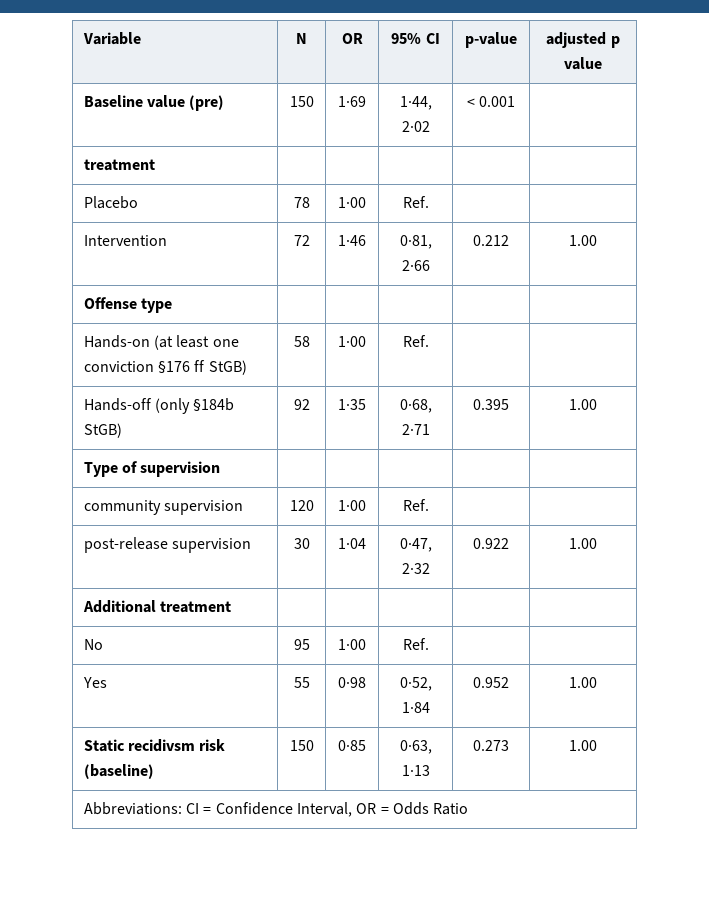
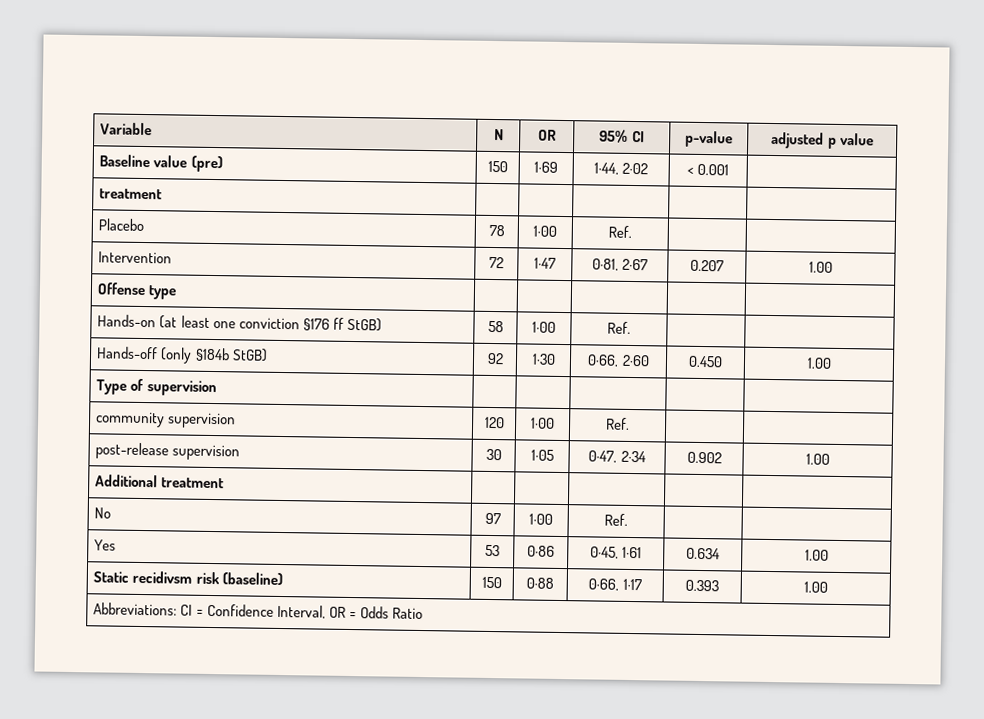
[338,235,366,246] 1·46 -> [534,257,556,269] 1·47
[401,260,430,271] [473,235,509,246] 2·66 | 0.212 -> [622,258,649,271] [690,259,725,272] 2·67 | 0.207
[338,399,366,410] [399,399,432,413] [401,424,430,435] [473,399,509,410] 1·35 | 0·68, 2·71 | 0.395 -> [531,353,556,365] [587,354,650,367] [688,355,724,368] 1·30 | 0·66, 2·60 | 0.450
[338,538,366,549] 1·04 -> [530,449,554,461] 1·05
[401,563,430,574] [473,538,509,549] 2·32 | 0.922 -> [620,450,646,463] [686,451,722,464] 2·34 | 0.902
[293,639,310,650] 95 -> [484,512,501,525] 97
[293,677,310,688] [338,677,366,688] [399,677,432,691] [401,702,430,713] [473,677,509,688] 55 | 0·98 | 0·52, 1·84 | 0.952 -> [485,544,500,557] [527,545,555,557] [589,546,643,559] [686,547,721,560] 53 | 0·86 | 0·45, 1·61 | 0.634
[338,740,366,751] [399,740,432,754] [401,765,430,776] [473,740,509,751] 0·85 | 0·63, 1·13 | 0.273 -> [526,577,554,589] [588,578,642,591] [685,579,720,592] 0·88 | 0·66, 1·17 | 0.393

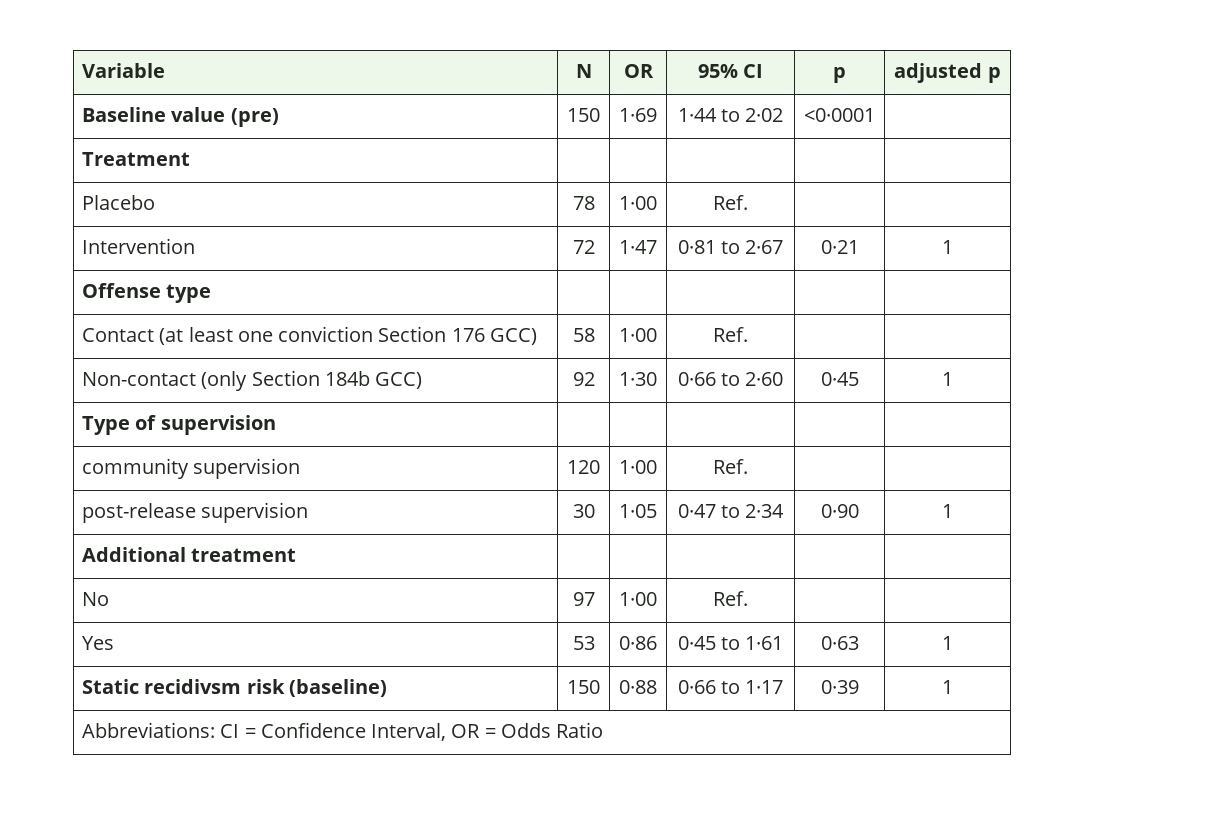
[685,130,734,148] p-value -> [833,67,846,83] p
[839,132,874,146] value -> (1001, 75) none
[593,162,619,175] 1·44, -> [677,108,740,122] 1·44 to
[686,163,730,176] [99,188,163,200] < 0.001 | // treatment -> [804,108,875,122] [81,152,190,166] <0·0001 | // Treatment
[591,258,619,271] 0·81, -> [677,240,740,254] 0·81 to
[690,259,725,272] [808,261,833,273] 0.207 | 1.00 -> [820,240,859,254] [942,240,953,254] 0·21 | 1
[97,314,157,328] Hands-on -> [81,328,154,342] Contact
[302,317,382,332] §176 ff StGB) -> [378,326,537,345] Section 176 GCC)
[96,346,268,364] Hands-off (only §184b StGB) -> [81,370,423,391] Non-contact (only Section 184b GCC)
[587,354,620,367] 0·66, -> [677,372,740,386] 0·66 to
[688,355,724,368] [806,357,832,369] 0.450 | 1.00 -> [820,372,859,386] [942,372,953,386] 0·45 | 1
[588,450,618,463] 0·47, -> [677,504,740,518] 0·47 to
[686,451,722,464] [805,453,830,465] 0.902 | 1.00 -> [820,504,859,518] [942,504,953,518] 0·90 | 1
[589,546,619,559] 0·45, -> [677,636,740,650] 0·45 to
[686,547,721,560] [804,549,829,561] 0.634 | 1.00 -> [820,636,859,650] [942,636,953,650] 0·63 | 1
[588,578,620,591] 0·66, -> [677,680,740,694] 0·66 to
[685,579,720,592] [803,581,828,593] 0.393 | 1.00 -> [820,680,859,694] [942,680,953,694] 0·39 | 1

